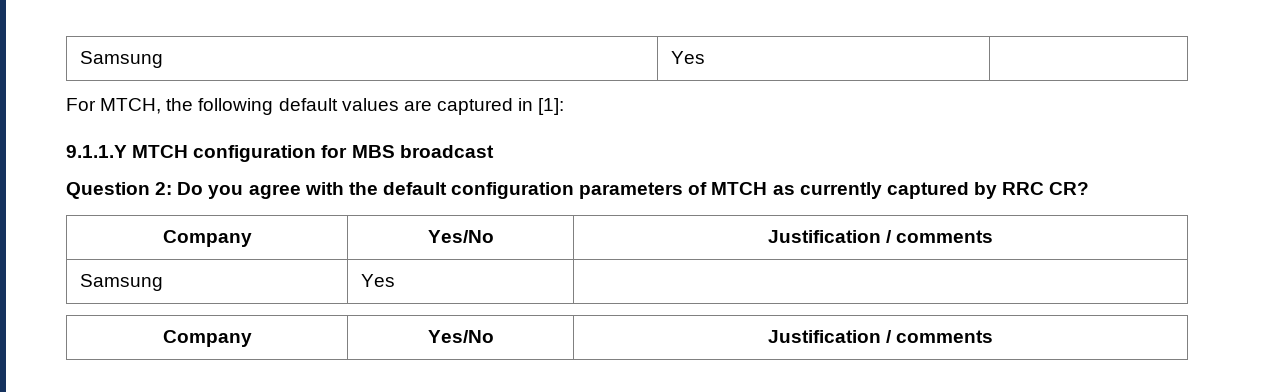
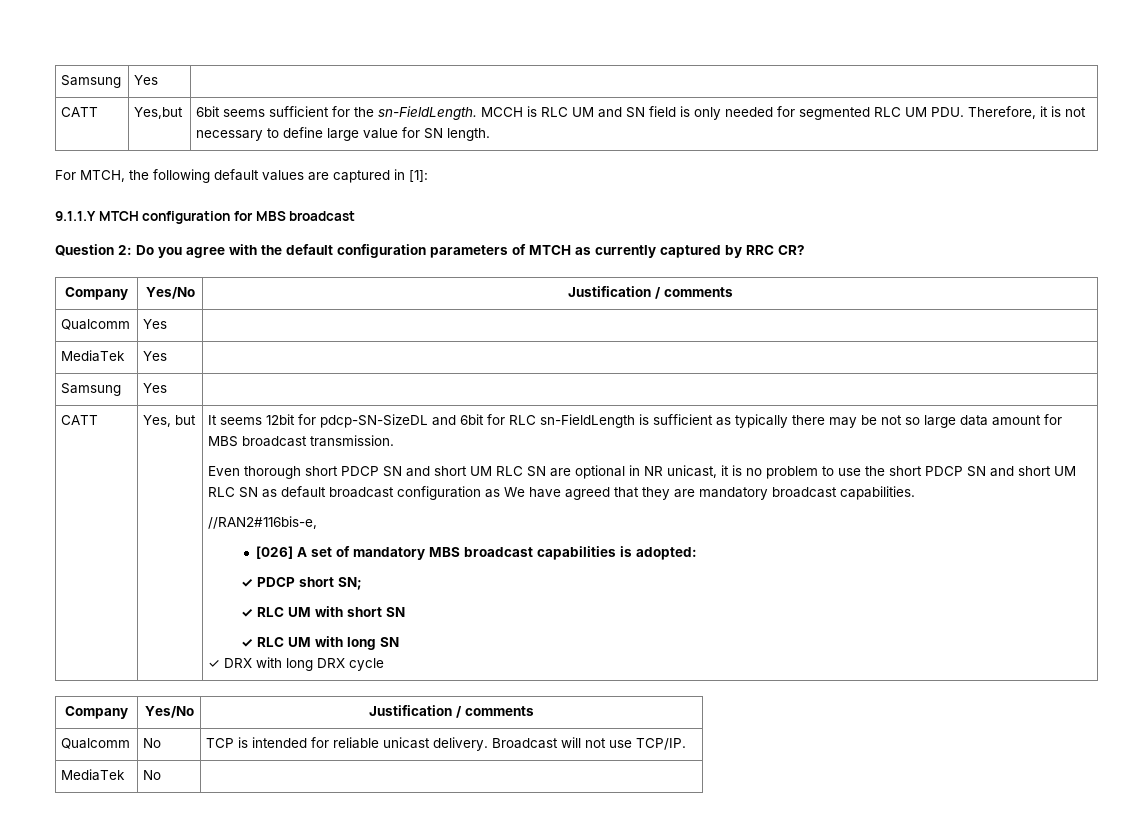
[79,51,163,68] [670,51,705,64] Samsung | Yes | -> [61,75,122,88] [134,75,159,85] [61,107,99,117] [134,107,184,119] [196,106,1087,120] [196,127,491,141] Samsung | Yes | // CATT | Yes,but | 6bit seems sufficient for the sn-FieldLength. MCCH is RLC UM and SN field is only needed for segmented RLC UM PDU. Therefore, it is not necessary to define large value for SN length.
[79,274,163,291] [360,274,395,287] [162,330,252,347] [427,330,494,343] [767,330,994,343] Samsung | Yes | // Company | Yes/No | Justification / comments -> [61,319,131,330] [143,319,168,329] [61,350,126,362] [143,351,168,361] [61,383,122,396] [143,383,168,393] [61,415,99,425] [143,415,197,427] [208,414,1063,428] [208,435,395,447] [208,465,1077,479] [208,486,916,500] [208,516,318,529] [256,546,698,560] [241,577,363,590] [241,606,406,617] [241,636,400,650] [208,657,385,671] [65,706,128,719] [144,706,194,718] [369,705,534,718] [61,738,131,749] [143,738,162,748] [206,737,687,751] [61,769,126,781] [143,770,162,780] Qualcomm | Yes | // MediaTek | Yes | // Samsung | Yes | // CATT | Yes, but | It seems 12bit for pdcp-SN-SizeDL and 6bit for RLC sn-FieldLength is sufficient as typically there may be not so large data amount for MBS broadcast transmission. // Even thorough short PDCP SN and short UM RLC SN are optional in NR unicast, it is no problem to use the short PDCP SN and short UM RLC SN as default broadcast configuration as We have agreed that they are mandatory broadcast capabilities. // //RAN2#116bis-e, // [026] A set of mandatory MBS broadcast capabilities is adopted: // ✓ PDCP short SN; // ✓ RLC UM with short SN // ✓ RLC UM with long SN // ✓ DRX with long DRX cycle // Company | Yes/No | Justification / comments // Qualcomm | No | TCP is intended for reliable unicast delivery. Broadcast will not use TCP/IP. // MediaTek | No |

